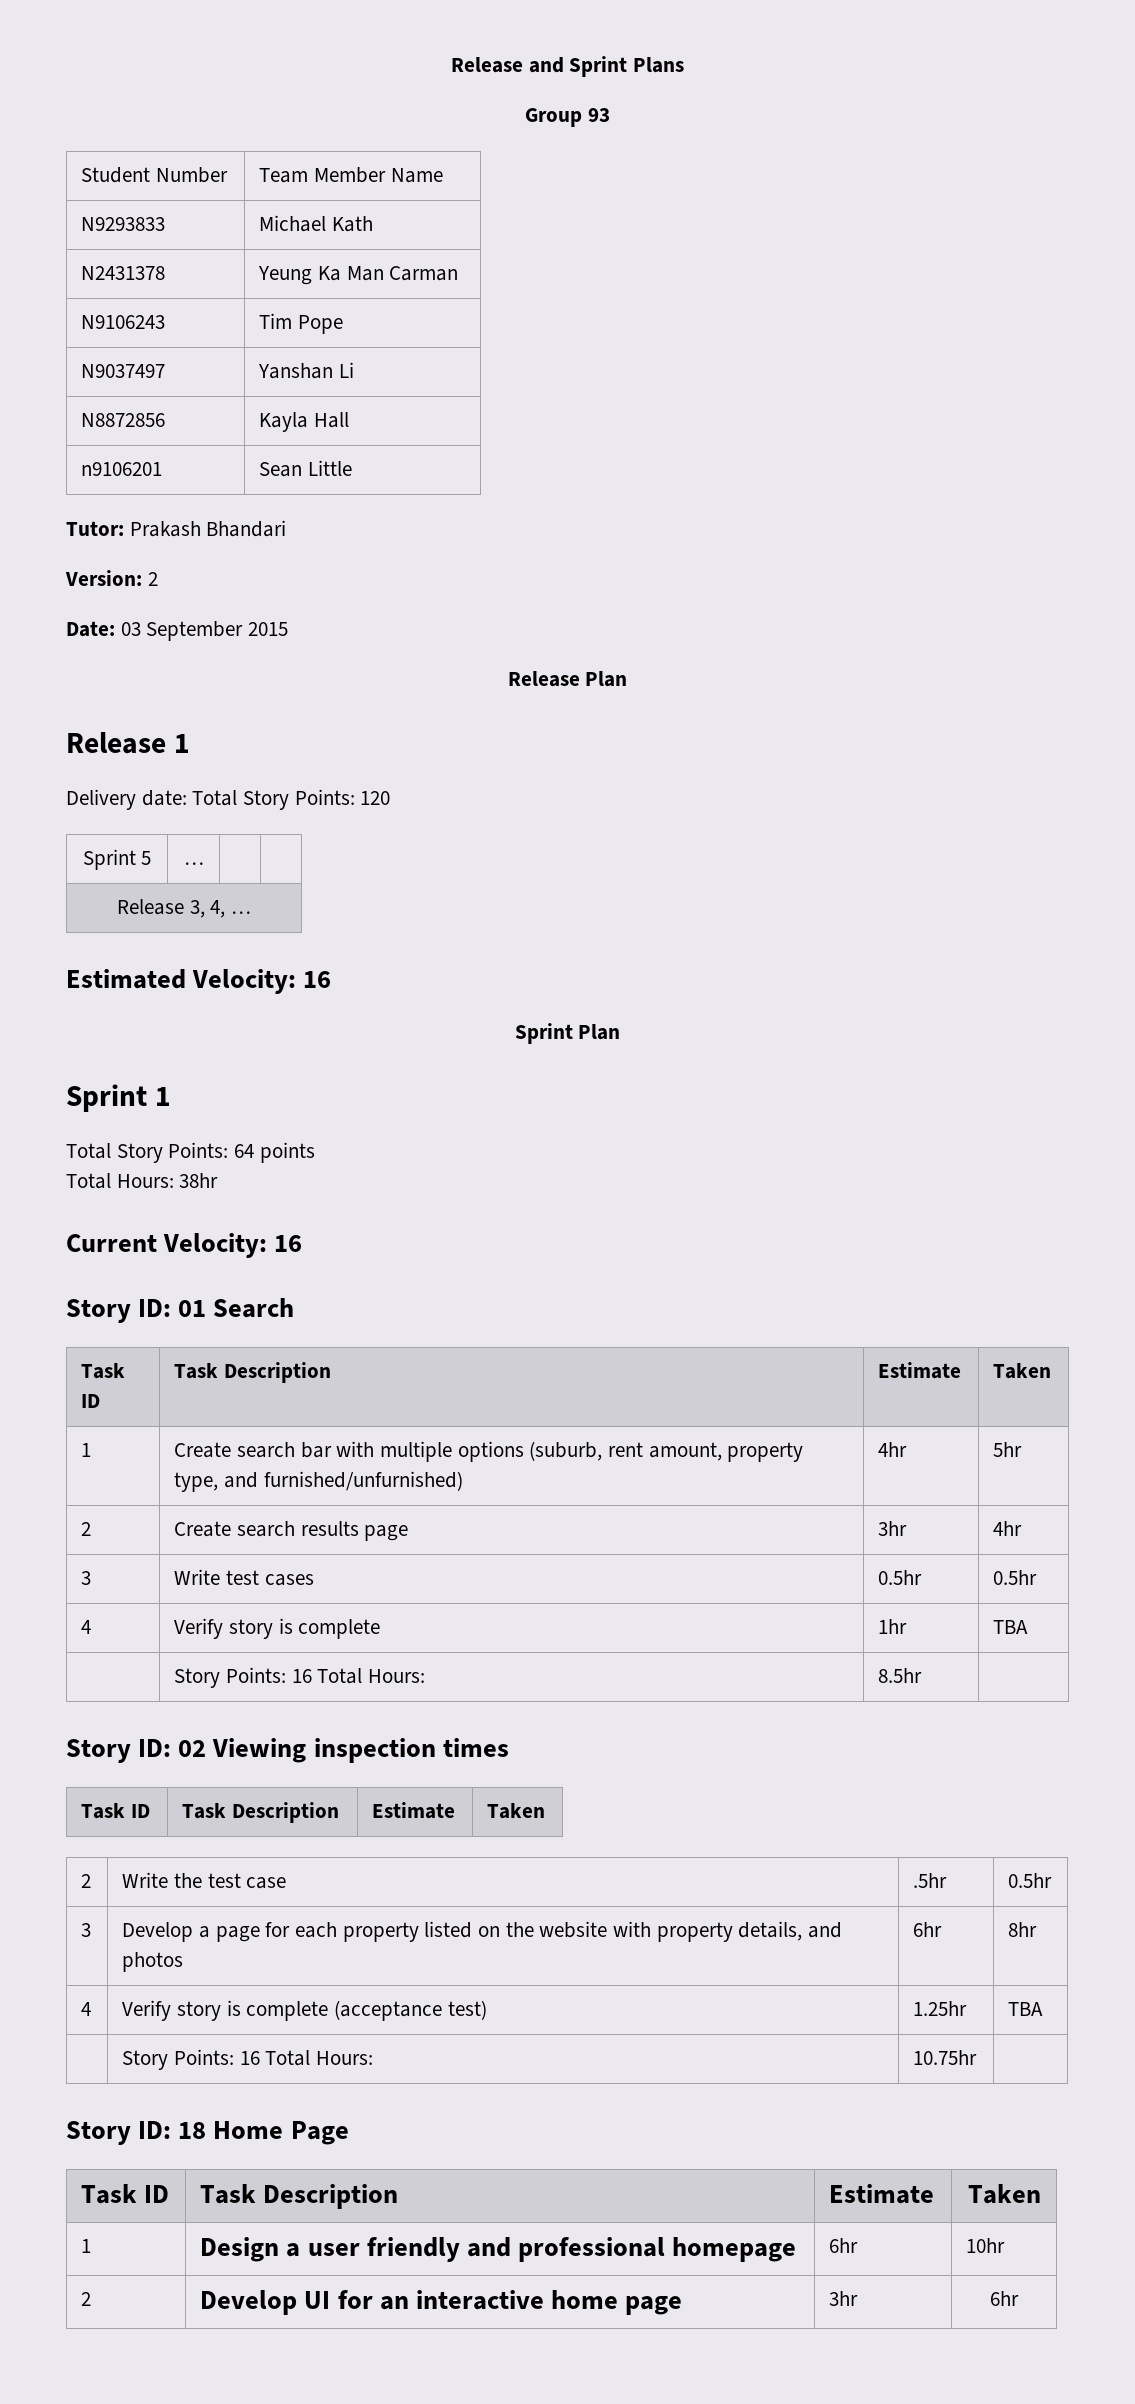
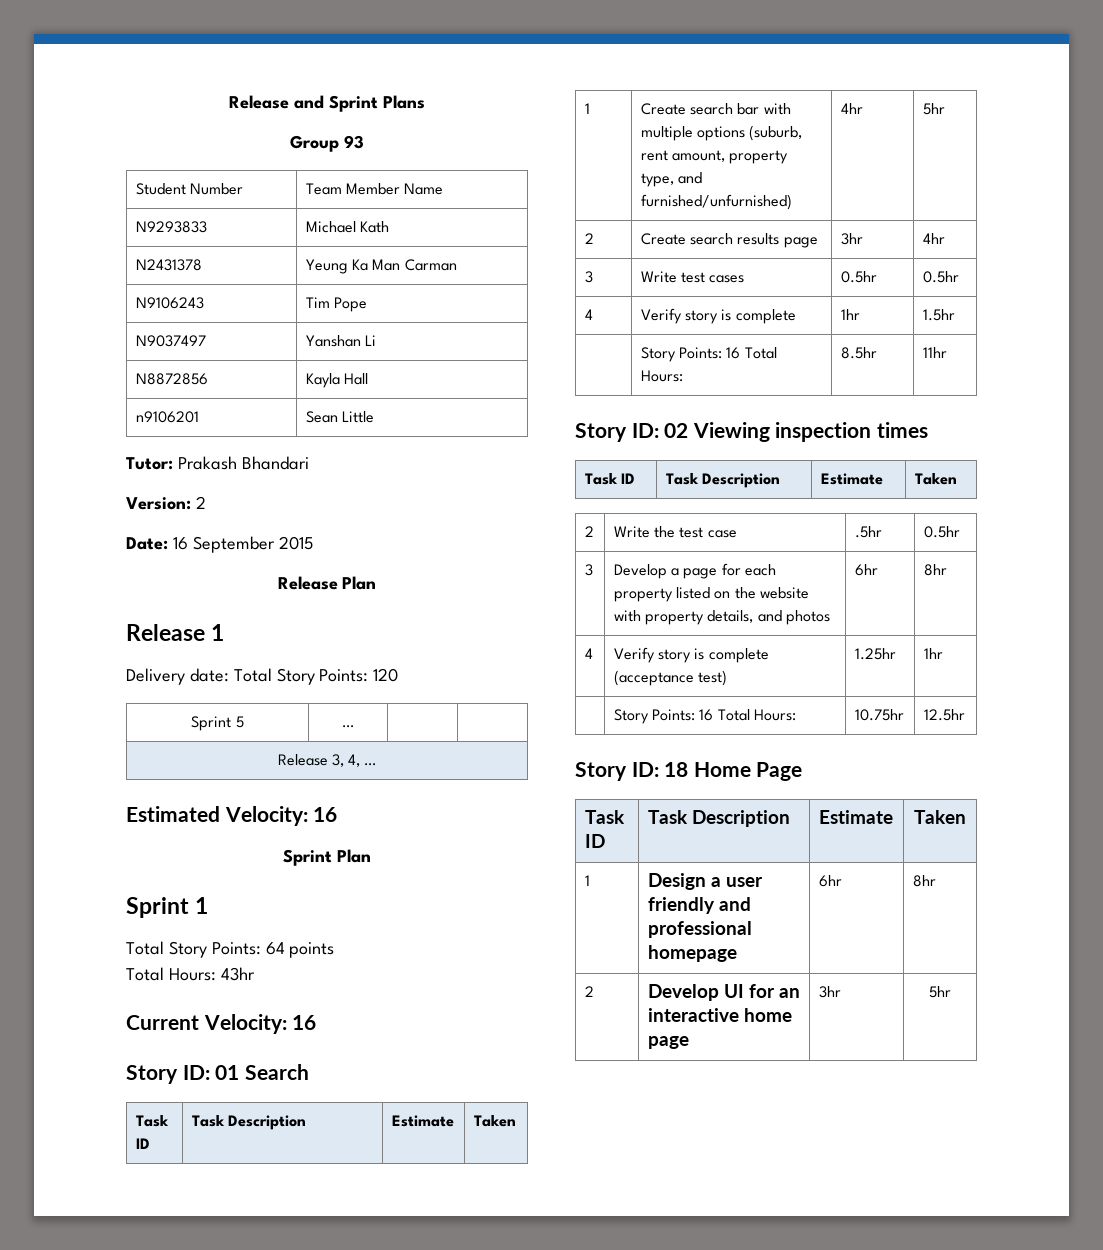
[120,622,141,636] 03 -> [172,537,188,550] 16
[179,1173,219,1188] 38hr -> [220,967,255,981] 43hr
[993,1620,1029,1634] TBA -> [922,309,955,321] 1.5hr
(923, 1675) none -> [922,347,947,358] 11hr
[1008,2002,1044,2016] TBA -> [923,648,943,659] 1hr
(978, 2057) none -> [923,709,965,721] 12.5hr
[966,2238,1006,2253] 10hr -> [912,875,936,887] 8hr
[990,2291,1019,2306] 6hr -> [929,986,951,998] 5hr

